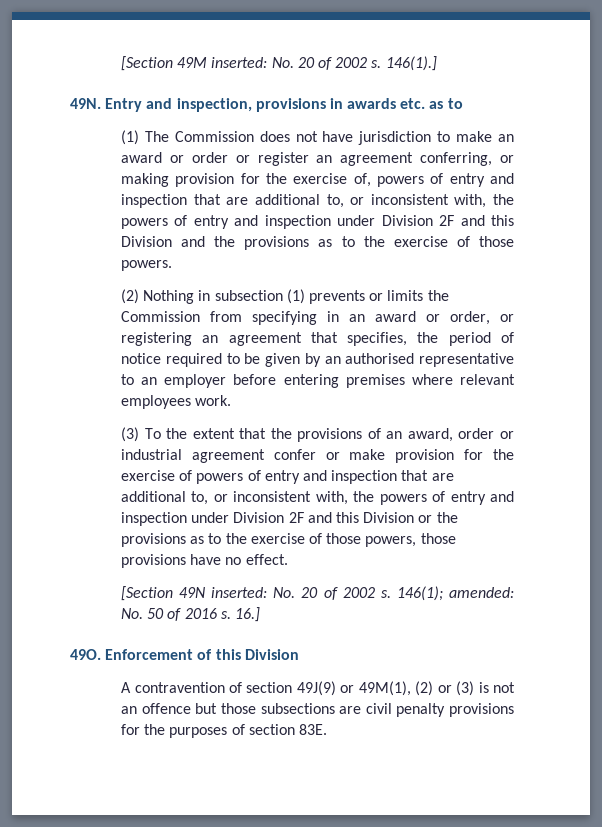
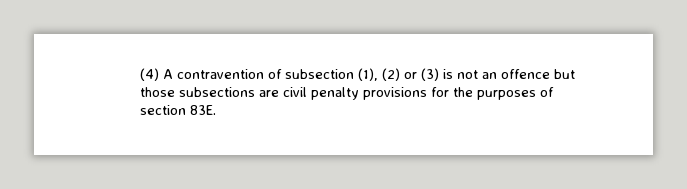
[121,56,437,71] [70,98,463,112] [121,130,514,145] [121,152,514,166] [121,173,514,187] [121,194,514,208] [121,215,514,229] [121,236,514,250] [121,260,173,271] [121,289,449,304] [121,311,514,325] [121,332,514,346] [121,353,514,367] [121,374,515,388] [121,395,232,409] [121,427,514,442] [121,449,514,463] [121,470,454,484] [121,491,514,505] [121,512,458,526] [121,533,456,547] [121,554,288,568] [121,586,514,601] [121,607,260,622] [70,649,299,660] [121,681,411,696] [Section 49M inserted: No. 20 of 2002 s. 146(1).] // 49N. Entry and inspection, provisions in awards etc. as to // (1) The Commission does not have jurisdiction to make an award or order or register an agreement conferring, or making provision for the exercise of, powers of entry and inspection that are additional to, or inconsistent with, the powers of entry and inspection under Division 2F and this Division and the provisions as to the exercise of those powers. // (2) Nothing in subsection (1) prevents or limits the Commission from specifying in an award or order, or registering an agreement that specifies, the period of notice required to be given by an authorised representative to an employer before entering premises where relevant employees work. // (3) To the extent that the provisions of an award, order or industrial agreement confer or make provision for the exercise of powers of entry and inspection that are additional to, or inconsistent with, the powers of entry and inspection under Division 2F and this Division or the provisions as to the exercise of those powers, those provisions have no effect. // [Section 49N inserted: No. 20 of 2002 s. 146(1); amended: No. 50 of 2016 s. 16.] // 49O. Enforcement of this Division // A contravention of section 49J(9) or 49M(1), -> [139,68,378,81] (4) A contravention of subsection (1),

